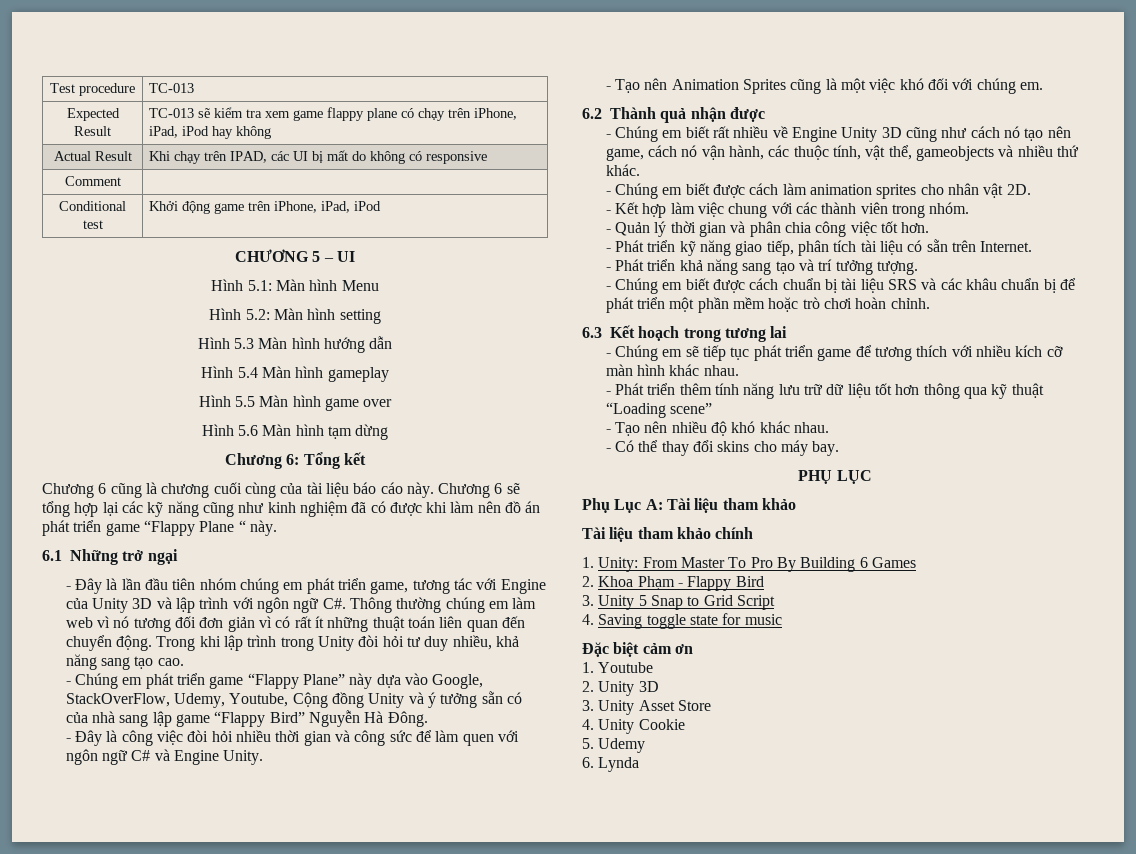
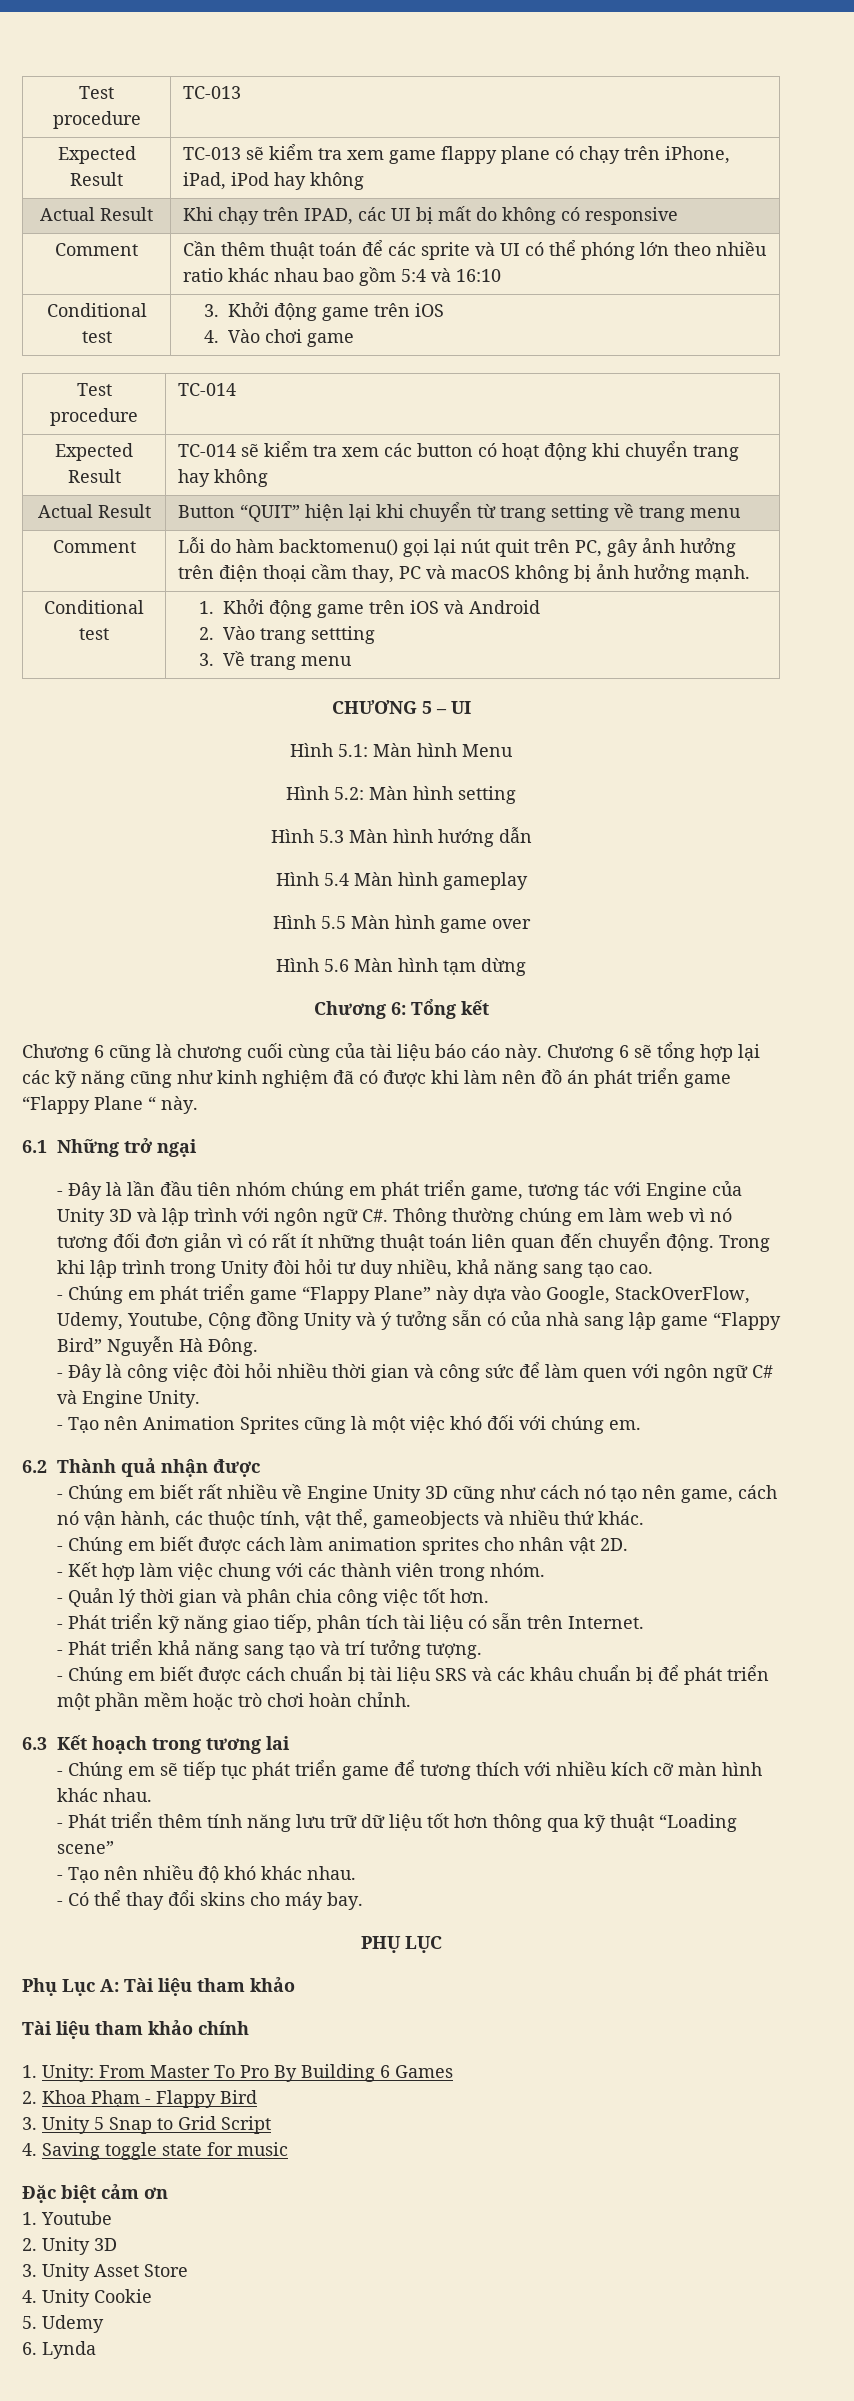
[59,201,126,211] [82,220,103,229] [148,201,381,214] // Conditional test | Khởi động game trên iPhone, iPad, iPod -> [183,240,768,260] [183,267,502,286] [46,303,147,317] [81,331,112,343] [204,302,445,321] [204,329,355,347] [76,383,112,396] [50,408,138,426] [178,383,237,396] [55,443,133,461] [67,469,121,483] [178,441,740,461] [178,469,269,487] [37,504,151,518] [178,502,742,522] [52,540,136,553] [178,537,737,557] [178,564,751,583] [44,600,144,614] [79,628,109,640] [199,599,541,618] [199,626,376,644] [199,651,353,670] Cần thêm thuật toán để các sprite và UI có thể phóng lớn theo nhiều ratio khác nhau bao gồm 5:4 và 16:10 // Conditional test | 3. Khởi động game trên iOS // 4. Vào chơi game // Test procedure | TC-014 // Expected Result | TC-014 sẽ kiểm tra xem các button có hoạt động khi chuyển trang hay không // Actual Result | Button “QUIT” hiện lại khi chuyển từ trang setting về trang menu // Comment | Lỗi do hàm backtomenu() gọi lại nút quit trên PC, gây ảnh hưởng trên điện thoại cầm thay, PC và macOS không bị ảnh hưởng mạnh. // Conditional test | 1. Khởi động game trên iOS và Android // 2. Vào trang settting // 3. Về trang menu

